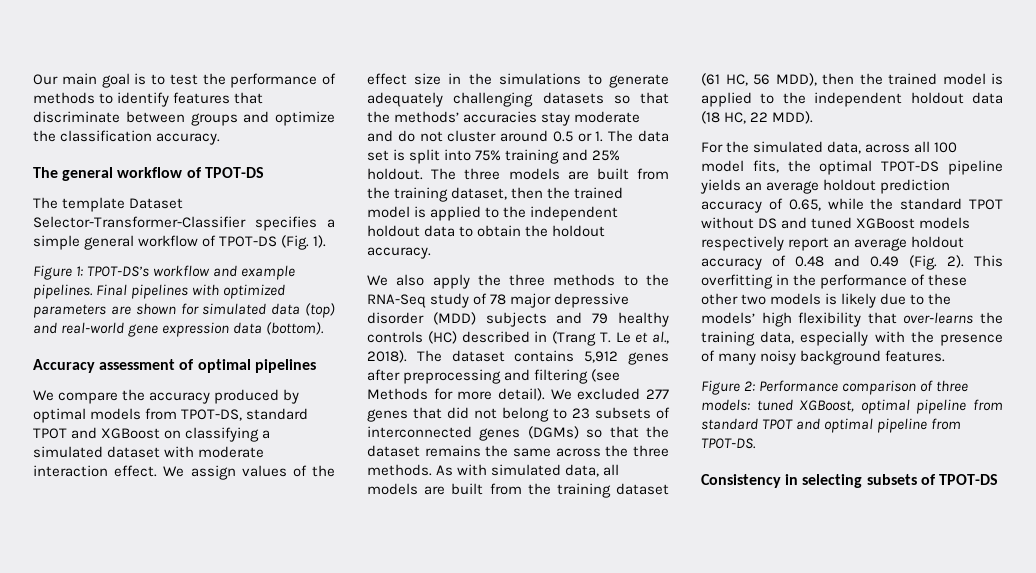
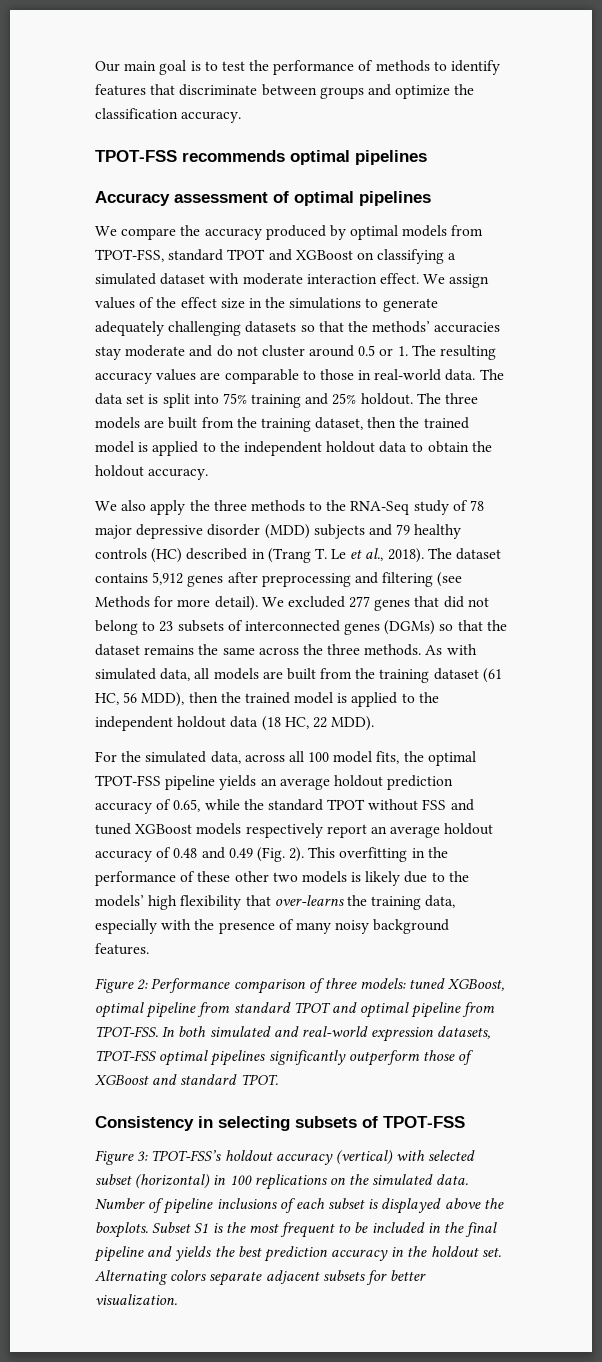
[33,167,264,181] [33,197,184,212] [33,216,335,231] [33,235,327,250] [33,265,296,280] [33,284,286,299] [33,303,335,318] [33,322,325,337] The general workflow of TPOT-DS // The template Dataset Selector-Transformer-Classifier specifies a simple general workflow of TPOT-DS (Fig. 1). // Figure 1: TPOT-DS’s workflow and example pipelines. Final pipelines with optimized parameters are shown for simulated data (top) and real-world gene expression data (bottom). -> [95,150,427,165] TPOT-FSS recommends optimal pipelines
[181,409,243,421] TPOT-DS, -> [95,249,164,262] TPOT-FSS,
(634, 136) none -> [440,345,497,360] [95,369,504,384] resulting accuracy values are comparable to those in real-world data. The
[881,161,940,172] TPOT-DS -> [95,775,161,786] TPOT-FSS
[758,218,778,229] DS -> [422,799,447,810] FSS
[701,438,756,449] TPOT-DS. -> [95,1026,491,1042] [95,1050,475,1066] [95,1074,278,1085] TPOT-FSS. In both simulated and real-world expression datasets, TPOT-FSS optimal pipelines significantly outperform those of XGBoost and standard TPOT.
[938,474,998,485] TPOT-DS -> [383,1116,465,1128] [95,1150,476,1165] [95,1174,469,1190] [95,1198,504,1214] [95,1222,498,1238] [94,1246,501,1262] [95,1270,427,1286] [95,1294,177,1305] TPOT-FSS // Figure 3: TPOT-FSS’s holdout accuracy (vertical) with selected subset (horizontal) in 100 replications on the simulated data. Number of pipeline inclusions of each subset is displayed above the boxplots. Subset S1 is the most frequent to be included in the final pipeline and yields the best prediction accuracy in the holdout set. Alternating colors separate adjacent subsets for better visualization.

